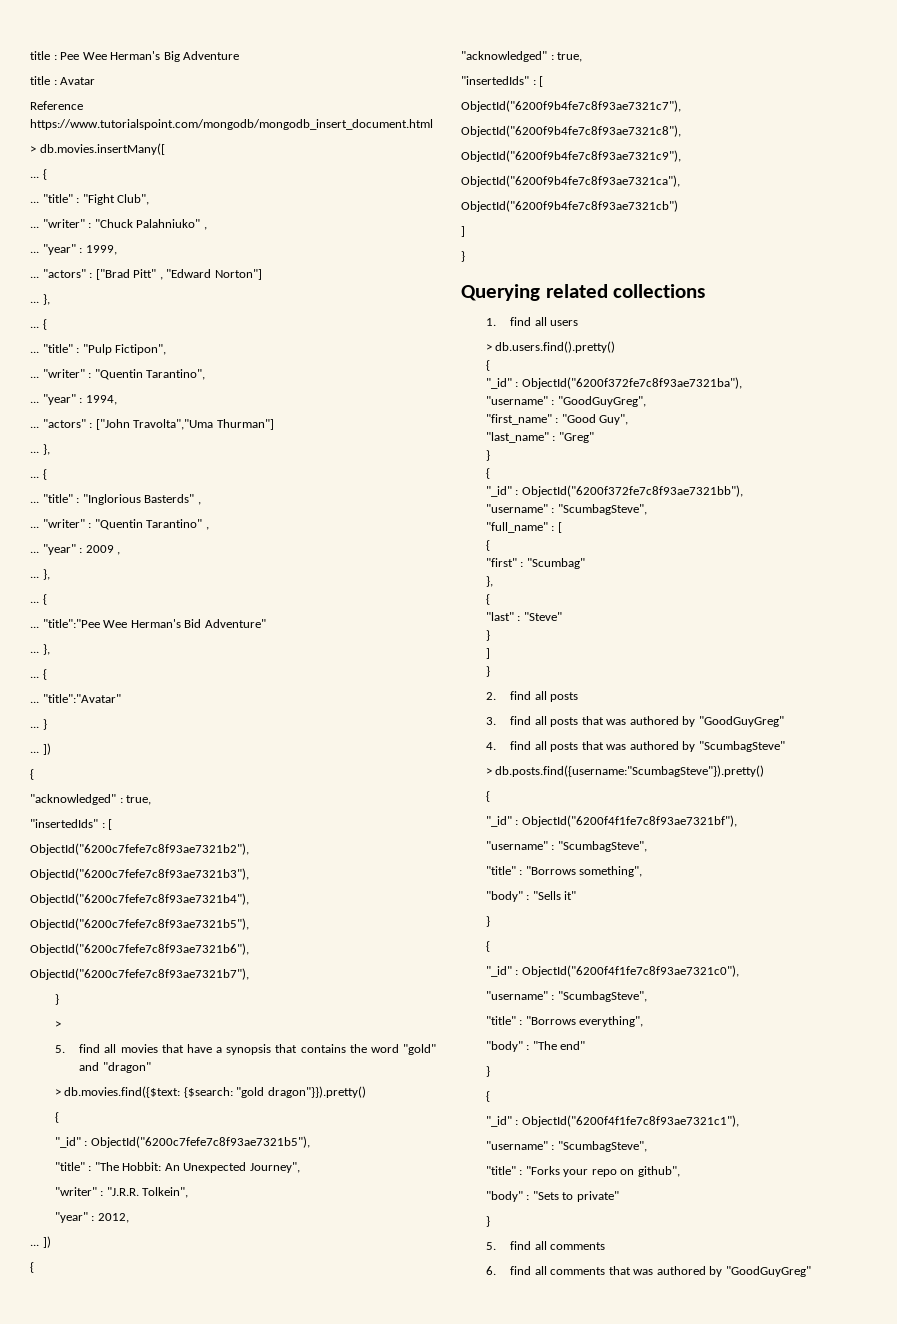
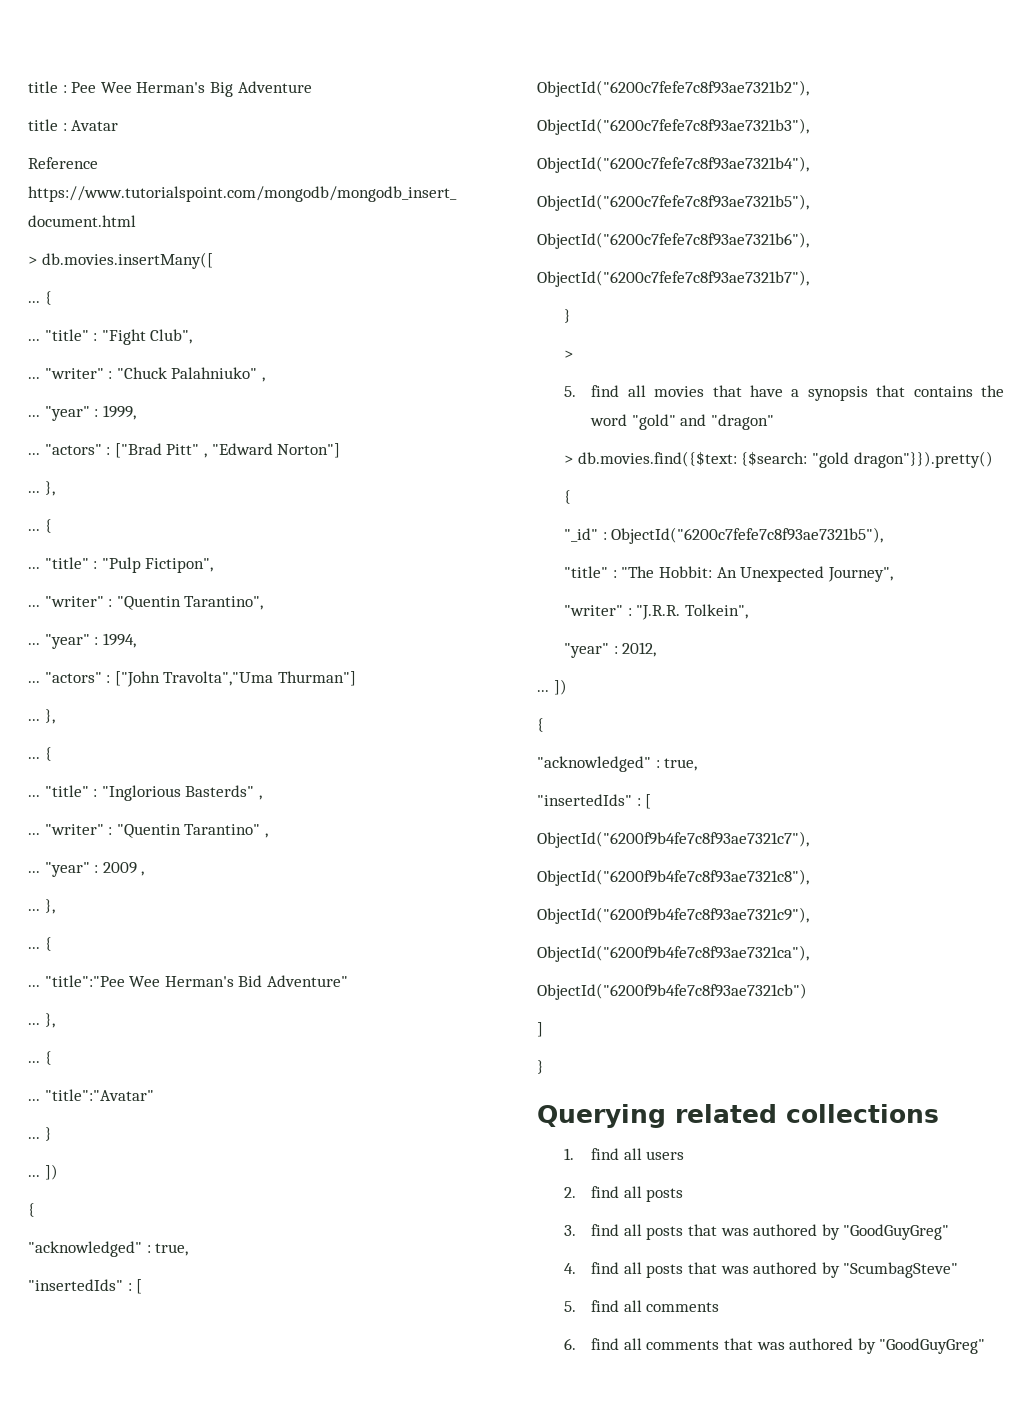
[485,341,616,353] [485,360,490,371] [485,377,742,389] [485,396,646,407] [485,414,629,425] [485,432,594,443] [485,450,490,461] [485,468,490,479] [485,485,743,497] [485,504,647,515] [485,522,562,533] [485,540,490,551] [485,558,585,569] [485,576,493,587] [485,594,490,605] [485,612,562,621] [485,630,490,641] [485,648,490,659] [485,666,490,677] // > db.users.find().pretty() // { // "_id" : ObjectId("6200f372fe7c8f93ae7321ba"), // "username" : "GoodGuyGreg", // "first_name" : "Good Guy", // "last_name" : "Greg" // } // { // "_id" : ObjectId("6200f372fe7c8f93ae7321bb"), // "username" : "ScumbagSteve", // "full_name" : [ // { // "first" : "Scumbag" // }, // { // "last" : "Steve" // } // ] // } -> (685, 1155) none
[485,765,765,777] [485,791,490,802] [485,815,737,827] [485,841,647,852] [485,866,643,877] [485,891,577,902] [485,916,490,927] [485,941,490,952] [485,965,739,977] [485,991,647,1002] [485,1016,644,1027] [485,1041,586,1052] [485,1066,490,1077] [485,1091,490,1102] [485,1115,739,1127] [485,1141,647,1152] [485,1166,680,1177] [485,1191,619,1202] [485,1216,490,1227] // > db.posts.find({username:"ScumbagSteve"}).pretty() // { // "_id" : ObjectId("6200f4f1fe7c8f93ae7321bf"), // "username" : "ScumbagSteve", // "title" : "Borrows something", // "body" : "Sells it" // } // { // "_id" : ObjectId("6200f4f1fe7c8f93ae7321c0"), // "username" : "ScumbagSteve", // "title" : "Borrows everything", // "body" : "The end" // } // { // "_id" : ObjectId("6200f4f1fe7c8f93ae7321c1"), // "username" : "ScumbagSteve", // "title" : "Forks your repo on github", // "body" : "Sets to private" // } -> (959, 1270) none

